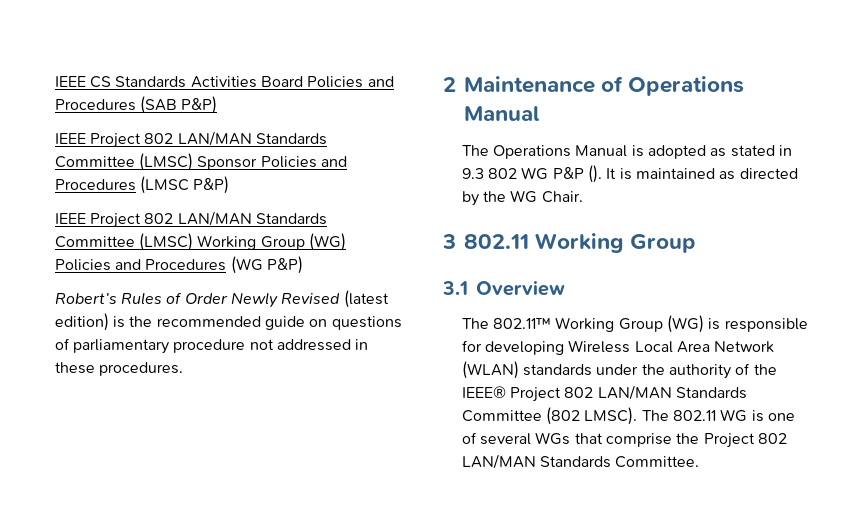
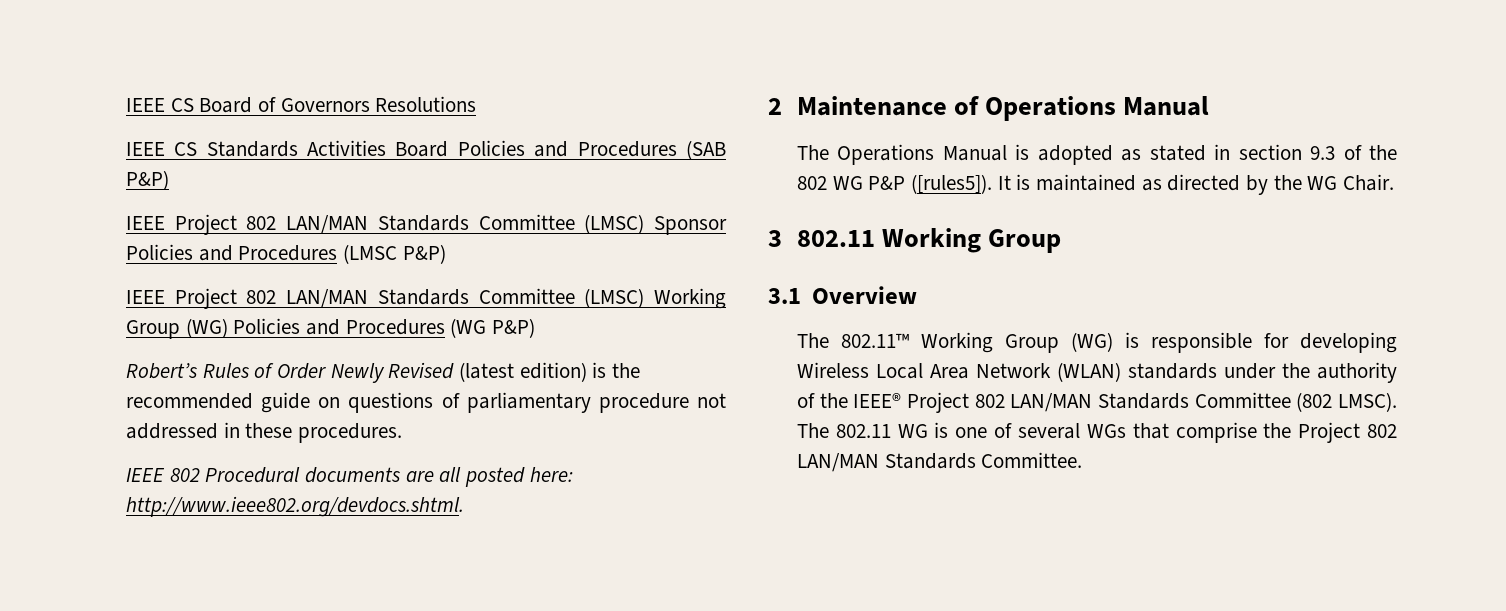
[54,76,112,88] IEEE CS -> [125,96,477,113] [125,142,198,156] IEEE CS Board of Governors Resolutions // IEEE CS
(184, 369) none -> [125,467,573,487] [125,496,464,517] // IEEE 802 Procedural documents are all posted here: http://www.ieee802.org/devdocs.shtml.
[461,168,484,179] 9.3 -> [1238,144,1397,160] section 9.3 of the
[587,165,602,183] (). -> [910,174,992,194] ([rules5]).

